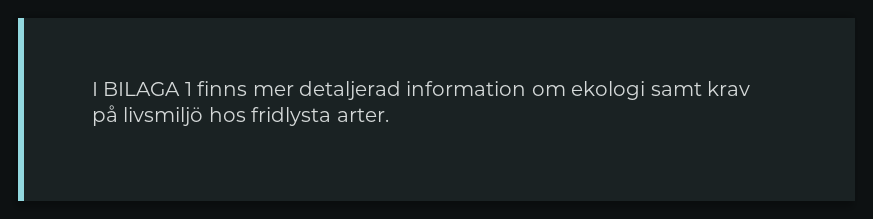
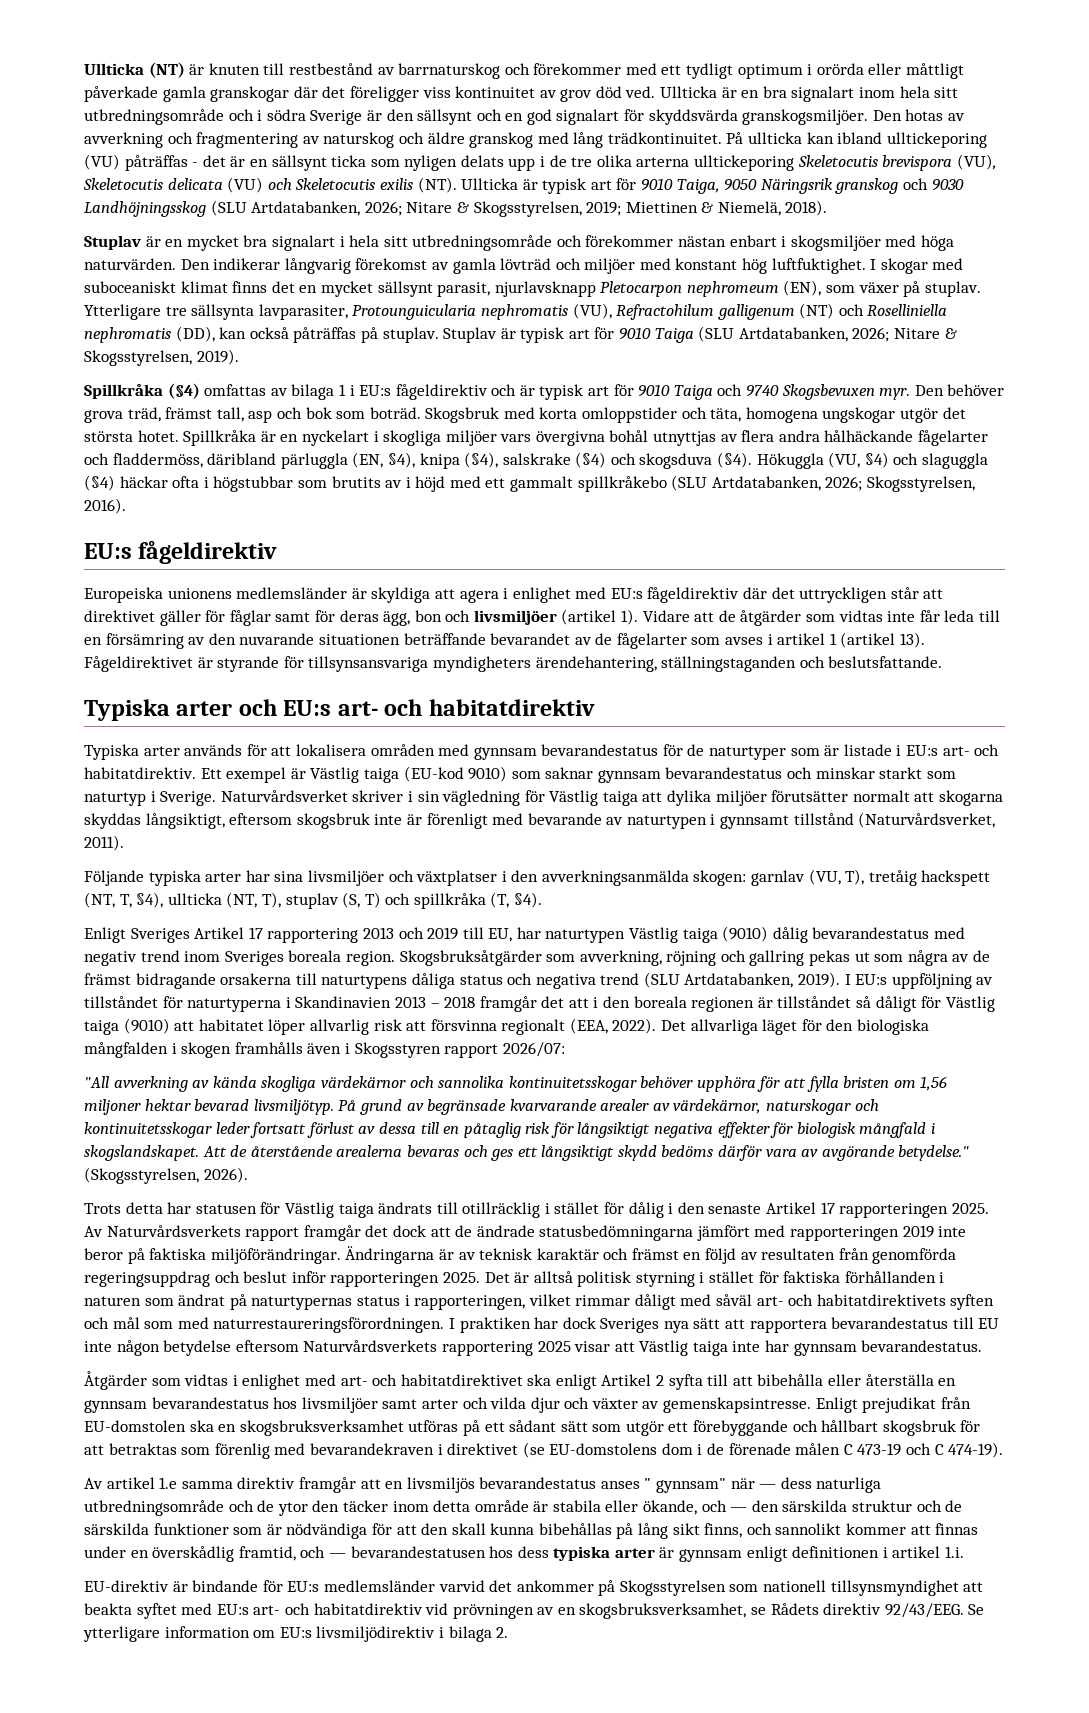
[92,81,750,100] [92,105,389,126] I BILAGA 1 finns mer detaljerad information om ekologi samt krav på livsmiljö hos fridlysta arter. -> [84,62,965,79] [84,86,959,102] [84,109,966,125] [84,132,987,148] [84,154,997,171] [83,177,964,194] [84,200,828,217] [84,235,955,251] [84,258,964,274] [84,280,981,297] [84,303,948,320] [84,326,957,343] [84,349,239,366] [84,383,1005,400] [84,407,966,423] [84,430,989,446] [84,452,989,469] [84,475,976,492] [84,498,126,514] [84,540,278,564] [84,587,944,603] [84,609,1000,626] [84,632,926,649] [84,656,943,672] [84,699,595,721] [84,744,1000,760] [84,766,956,783] [84,790,1004,806] [84,812,996,829] [84,835,124,851] [84,869,991,886] [84,892,543,909] [84,926,966,943] [84,950,991,966] [84,972,994,989] [84,996,995,1012] [84,1018,930,1035] [84,1042,565,1058] [84,1076,948,1092] [84,1099,879,1115] [84,1122,936,1138] [84,1145,970,1161] [84,1167,248,1184] [84,1202,989,1218] [84,1225,967,1241] [84,1246,957,1264] [84,1271,945,1287] [84,1294,995,1310] [84,1317,1000,1333] [84,1340,983,1356] [84,1371,957,1390] [84,1397,971,1413] [84,1420,981,1436] [84,1442,1004,1459] [84,1477,882,1493] [84,1500,963,1516] [84,1523,979,1539] [84,1546,965,1562] [84,1580,984,1596] [84,1603,985,1619] [83,1626,509,1642] Ullticka (NT) är knuten till restbestånd av barrnaturskog och förekommer med ett tydligt optimum i orörda eller måttligt påverkade gamla granskogar där det föreligger viss kontinuitet av grov död ved. Ullticka är en bra signalart inom hela sitt utbredningsområde och i södra Sverige är den sällsynt och en god signalart för skyddsvärda granskogsmiljöer. Den hotas av avverkning och fragmentering av naturskog och äldre granskog med lång trädkontinuitet. På ullticka kan ibland ulltickeporing (VU) påträffas - det är en sällsynt ticka som nyligen delats upp i de tre olika arterna ulltickeporing Skeletocutis brevispora (VU), Skeletocutis delicata (VU) och Skeletocutis exilis (NT). Ullticka är typisk art för 9010 Taiga, 9050 Näringsrik granskog och 9030 Landhöjningsskog (SLU Artdatabanken, 2026; Nitare & Skogsstyrelsen, 2019; Miettinen & Niemelä, 2018). // Stuplav är en mycket bra signalart i hela sitt utbredningsområde och förekommer nästan enbart i skogsmiljöer med höga naturvärden. Den indikerar långvarig förekomst av gamla lövträd och miljöer med konstant hög luftfuktighet. I skogar med suboceaniskt klimat finns det en mycket sällsynt parasit, njurlavsknapp Pletocarpon nephromeum (EN), som växer på stuplav. Ytterligare tre sällsynta lavparasiter, Protounguicularia nephromatis (VU), Refractohilum galligenum (NT) och Roselliniella nephromatis (DD), kan också påträffas på stuplav. Stuplav är typisk art för 9010 Taiga (SLU Artdatabanken, 2026; Nitare & Skogsstyrelsen, 2019). // Spillkråka (§4) omfattas av bilaga 1 i EU:s fågeldirektiv och är typisk art för 9010 Taiga och 9740 Skogsbevuxen myr. Den behöver grova träd, främst tall, asp och bok som boträd. Skogsbruk med korta omloppstider och täta, homogena ungskogar utgör det största hotet. Spillkråka är en nyckelart i skogliga miljöer vars övergivna bohål utnyttjas av flera andra hålhäckande fågelarter och fladdermöss, däribland pärluggla (EN, §4), knipa (§4), salskrake (§4) och skogsduva (§4). Hökuggla (VU, §4) och slaguggla (§4) häckar ofta i högstubbar som brutits av i höjd med ett gammalt spillkråkebo (SLU Artdatabanken, 2026; Skogsstyrelsen, 2016). // EU:s fågeldirektiv // Europeiska unionens medlemsländer är skyldiga att agera i enlighet med EU:s fågeldirektiv där det uttryckligen står att direktivet gäller för fåglar samt för deras ägg, bon och livsmiljöer (artikel 1). Vidare att de åtgärder som vidtas inte får leda till en försämring av den nuvarande situationen beträffande bevarandet av de fågelarter som avses i artikel 1 (artikel 13). Fågeldirektivet är styrande för tillsynsansvariga myndigheters ärendehantering, ställningstaganden och beslutsfattande. // Typiska arter och EU:s art- och habitatdirektiv // Typiska arter används för att lokalisera områden med gynnsam bevarandestatus för de naturtyper som är listade i EU:s art- och habitatdirektiv. Ett exempel är Västlig taiga (EU-kod 9010) som saknar gynnsam bevarandestatus och minskar starkt som naturtyp i Sverige. Naturvårdsverket skriver i sin vägledning för Västlig taiga att dylika miljöer förutsätter normalt att skogarna skyddas långsiktigt, eftersom skogsbruk inte är förenligt med bevarande av naturtypen i gynnsamt tillstånd (Naturvårdsverket, 2011). // Följande typiska arter har sina livsmiljöer och växtplatser i den avverkningsanmälda skogen: garnlav (VU, T), tretåig hackspett (NT, T, §4), ullticka (NT, T), stuplav (S, T) och spillkråka (T, §4). // Enligt Sveriges Artikel 17 rapportering 2013 och 2019 till EU, har naturtypen Västlig taiga (9010) dålig bevarandestatus med negativ trend inom Sveriges boreala region. Skogsbruksåtgärder som avverkning, röjning och gallring pekas ut som några av de främst bidragande orsakerna till naturtypens dåliga status och negativa trend (SLU Artdatabanken, 2019). I EU:s uppföljning av tillståndet för naturtyperna i Skandinavien 2013 – 2018 framgår det att i den boreala regionen är tillståndet så dåligt för Västlig taiga (9010) att habitatet löper allvarlig risk att försvinna regionalt (EEA, 2022). Det allvarliga läget för den biologiska mångfalden i skogen framhålls även i Skogsstyren rapport 2026/07: // "All avverkning av kända skogliga värdekärnor och sannolika kontinuitetsskogar behöver upphöra för att fylla bristen om 1,56 miljoner hektar bevarad livsmiljötyp. På grund av begränsade kvarvarande arealer av värdekärnor, naturskogar och kontinuitetsskogar leder fortsatt förlust av dessa till en påtaglig risk för långsiktigt negativa effekter för biologisk mångfald i skogslandskapet. Att de återstående arealerna bevaras och ges ett långsiktigt skydd bedöms därför vara av avgörande betydelse." (Skogsstyrelsen, 2026). // Trots detta har statusen för Västlig taiga ändrats till otillräcklig i stället för dålig i den senaste Artikel 17 rapporteringen 2025. Av Naturvårdsverkets rapport framgår det dock att de ändrade statusbedömningarna jämfört med rapporteringen 2019 inte beror på faktiska miljöförändringar. Ändringarna är av teknisk karaktär och främst en följd av resultaten från genomförda regeringsuppdrag och beslut inför rapporteringen 2025. Det är alltså politisk styrning i stället för faktiska förhållanden i naturen som ändrat på naturtypernas status i rapporteringen, vilket rimmar dåligt med såväl art- och habitatdirektivets syften och mål som med naturrestaureringsförordningen. I praktiken har dock Sveriges nya sätt att rapportera bevarandestatus till EU inte någon betydelse eftersom Naturvårdsverkets rapportering 2025 visar att Västlig taiga inte har gynnsam bevarandestatus. // Åtgärder som vidtas i enlighet med art- och habitatdirektivet ska enligt Artikel 2 syfta till att bibehålla eller återställa en gynnsam bevarandestatus hos livsmiljöer samt arter och vilda djur och växter av gemenskapsintresse. Enligt prejudikat från EU-domstolen ska en skogsbruksverksamhet utföras på ett sådant sätt som utgör ett förebyggande och hållbart skogsbruk för att betraktas som förenlig med bevarandekraven i direktivet (se EU-domstolens dom i de förenade målen C 473-19 och C 474-19). // Av artikel 1.e samma direktiv framgår att en livsmiljös bevarandestatus anses " gynnsam" när — dess naturliga utbredningsområde och de ytor den täcker inom detta område är stabila eller ökande, och — den särskilda struktur och de särskilda funktioner som är nödvändiga för att den skall kunna bibehållas på lång sikt finns, och sannolikt kommer att finnas under en överskådlig framtid, och — bevarandestatusen hos dess typiska arter är gynnsam enligt definitionen i artikel 1.i. // EU-direktiv är bindande för EU:s medlemsländer varvid det ankommer på Skogsstyrelsen som nationell tillsynsmyndighet att beakta syftet med EU:s art- och habitatdirektiv vid prövningen av en skogsbruksverksamhet, se Rådets direktiv 92/43/EEG. Se ytterligare information om EU:s livsmiljödirektiv i bilaga 2.

